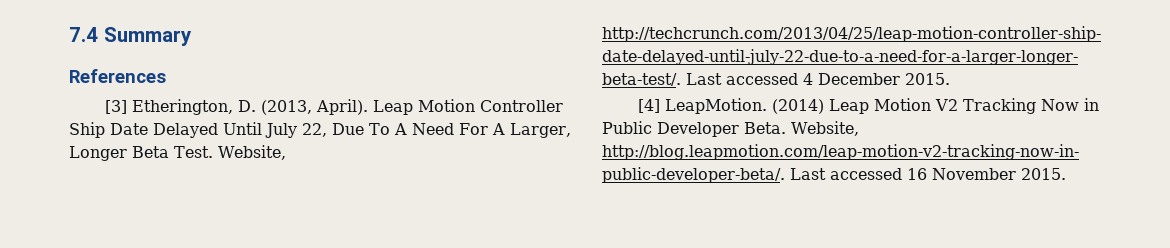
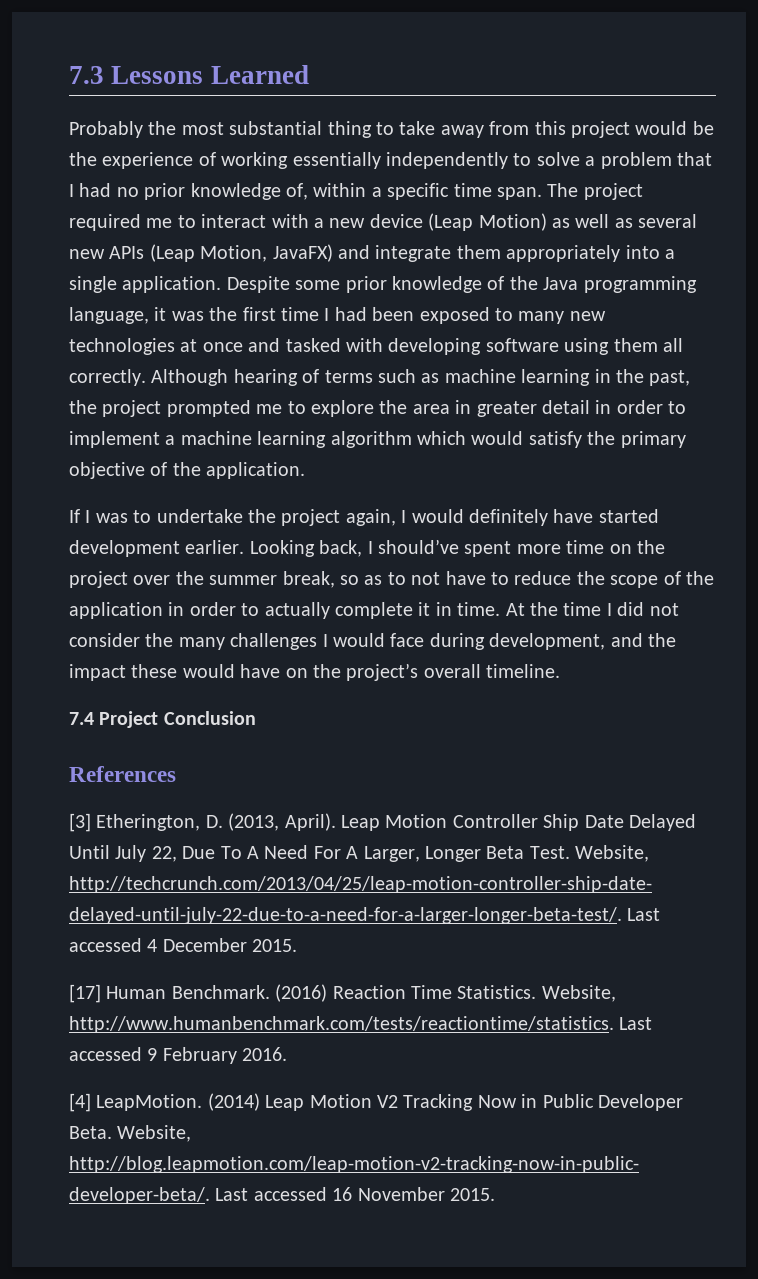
[69,27,192,46] 7.4 Summary -> [69,65,309,84] [69,121,714,138] [69,152,712,169] [69,183,643,200] [69,213,698,231] [69,244,675,262] [69,276,697,293] [69,307,606,324] [69,338,683,355] [69,369,691,386] [69,400,687,417] [69,431,686,448] [69,462,306,479] [69,509,659,526] [69,539,665,557] [69,571,714,588] [69,602,679,619] [69,633,676,650] [69,663,561,681] [69,711,256,728] 7.3 Lessons Learned // Probably the most substantial thing to take away from this project would be the experience of working essentially independently to solve a problem that I had no prior knowledge of, within a specific time span. The project required me to interact with a new device (Leap Motion) as well as several new APIs (Leap Motion, JavaFX) and integrate them appropriately into a single application. Despite some prior knowledge of the Java programming language, it was the first time I had been exposed to many new technologies at once and tasked with developing software using them all correctly. Although hearing of terms such as machine learning in the past, the project prompted me to explore the area in greater detail in order to implement a machine learning algorithm which would satisfy the primary objective of the application. // If I was to undertake the project again, I would definitely have started development earlier. Looking back, I should’ve spent more time on the project over the summer break, so as to not have to reduce the scope of the application in order to actually complete it in time. At the time I did not consider the many challenges I would face during development, and the impact these would have on the project’s overall timeline. // 7.4 Project Conclusion
(950, 79) none -> [69,984,616,1003] [69,1016,653,1033] [69,1047,288,1064] // [17] Human Benchmark. (2016) Reaction Time Statistics. Website, http://www.humanbenchmark.com/tests/reactiontime/statistics. Last accessed 9 February 2016.

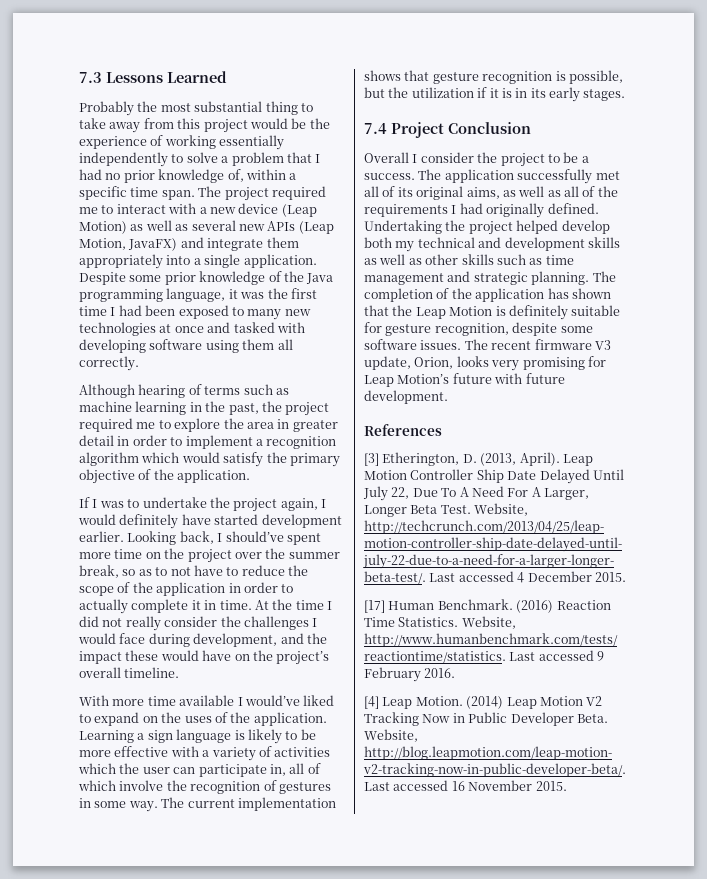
(146, 377) none -> (139, 363) //
[166,400,251,417] prompted -> [79,418,133,432] required
[180,431,327,448] machine learning -> [266,436,337,449] recognition
[69,633,225,650] consider the many -> [125,616,241,631] really consider the
[69,711,256,728] 7.4 Project Conclusion -> [79,695,335,706] [79,712,327,726] [79,729,316,744] [79,746,331,761] [78,763,321,777] [78,780,331,794] [79,797,336,812] [364,70,623,84] [364,87,626,102] [364,122,531,138] [364,152,589,167] [364,169,620,184] [364,186,618,200] [364,203,599,218] [364,220,610,235] [364,237,620,252] [364,254,574,265] [364,271,616,285] [364,288,611,302] [364,305,621,320] [364,322,593,336] [364,339,611,350] [364,356,606,371] [364,373,565,387] [364,390,448,404] With more time available I would’ve liked to expand on the uses of the application. Learning a sign language is likely to be more effective with a variety of activities which the user can participate in, all of which involve the recognition of gestures in some way. The current implementation shows that gesture recognition is possible, but the utilization if it is in its early stages. // 7.4 Project Conclusion // Overall I consider the project to be a success. The application successfully met all of its original aims, as well as all of the requirements I had originally defined. Undertaking the project helped develop both my technical and development skills as well as other skills such as time management and strategic planning. The completion of the application has shown that the Leap Motion is definitely suitable for gesture recognition, despite some software issues. The recent firmware V3 update, Orion, looks very promising for Leap Motion’s future with future development.
[96,1094,203,1111] LeapMotion. -> [382,696,463,709] Leap Motion.

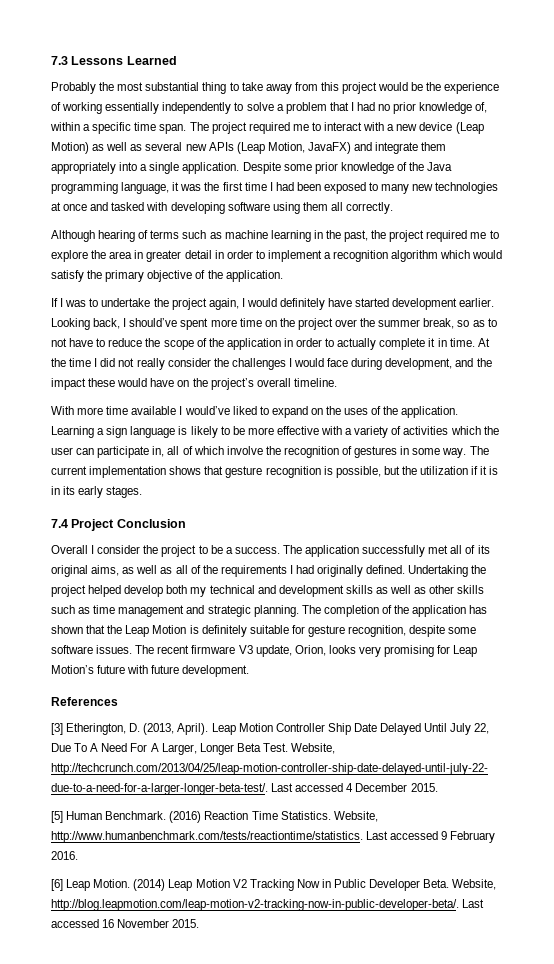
[364,600,385,613] [17] -> [51,811,63,823] [5]
[364,696,379,709] [4] -> [51,879,63,891] [6]

